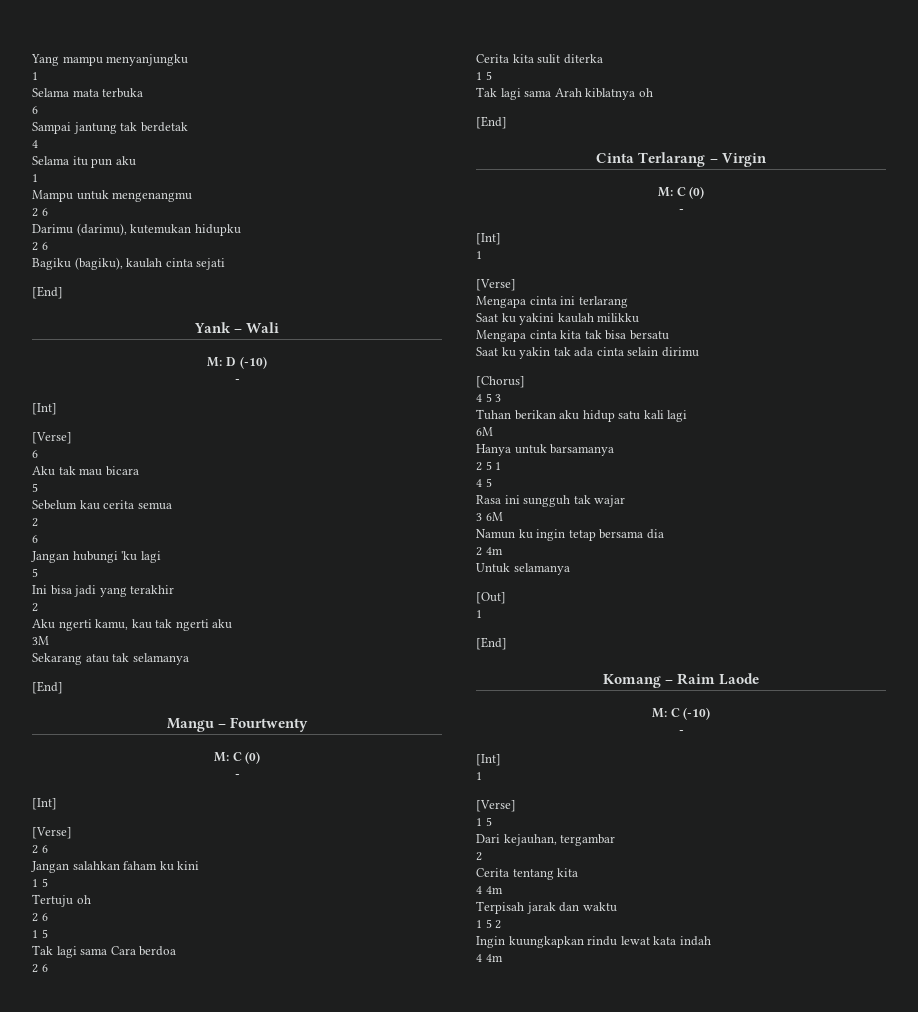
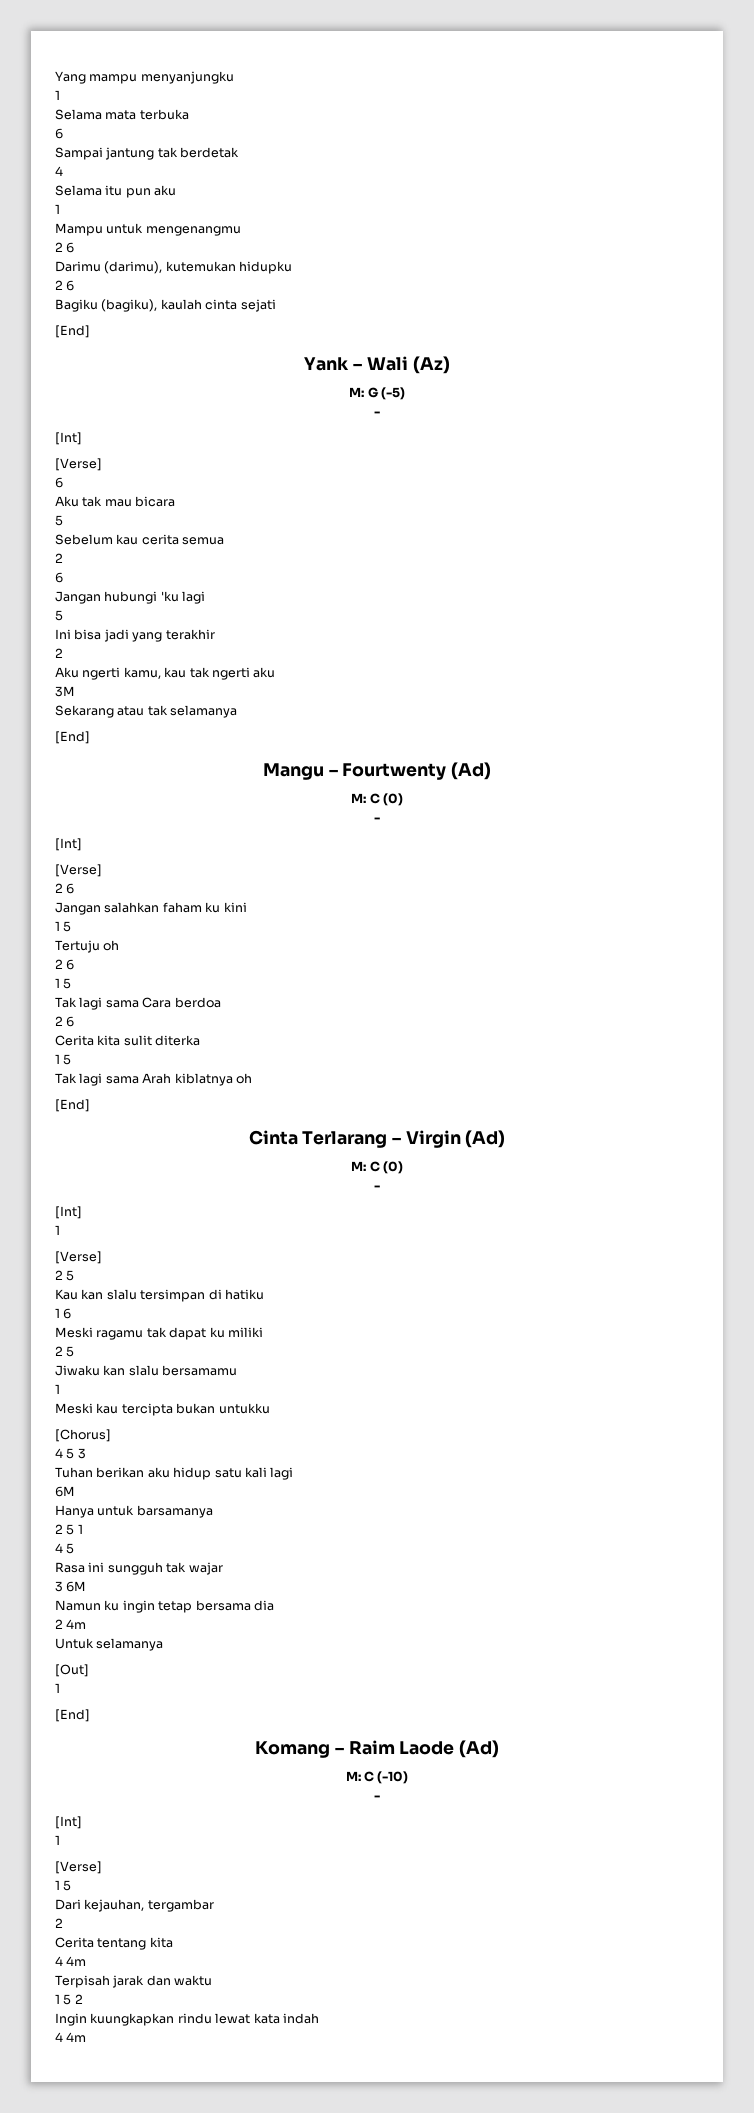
[207,356,267,369] // M: D (-10) -> [412,356,450,374] [349,387,405,400] (Az) // M: G (-5)
(309, 724) none -> [451,762,492,780] (Ad)
(767, 160) none -> [465,1130,506,1148] (Ad)
[476,296,628,308] [476,313,640,325] [476,330,669,342] [476,347,699,359] Mengapa cinta ini terlarang // Saat ku yakini kaulah milikku // Mengapa cinta kita tak bisa bersatu // Saat ku yakin tak ada cinta selain dirimu -> [55,1270,75,1281] [55,1289,264,1302] [55,1308,72,1319] [55,1327,263,1340] [55,1346,75,1357] [55,1365,238,1376] [55,1384,60,1394] [55,1403,270,1416] 2 5 // Kau kan slalu tersimpan di hatiku // 1 6 // Meski ragamu tak dapat ku miliki // 2 5 // Jiwaku kan slalu bersamamu // 1 // Meski kau tercipta bukan untukku
(760, 679) none -> [458,1740,499,1758] (Ad)

